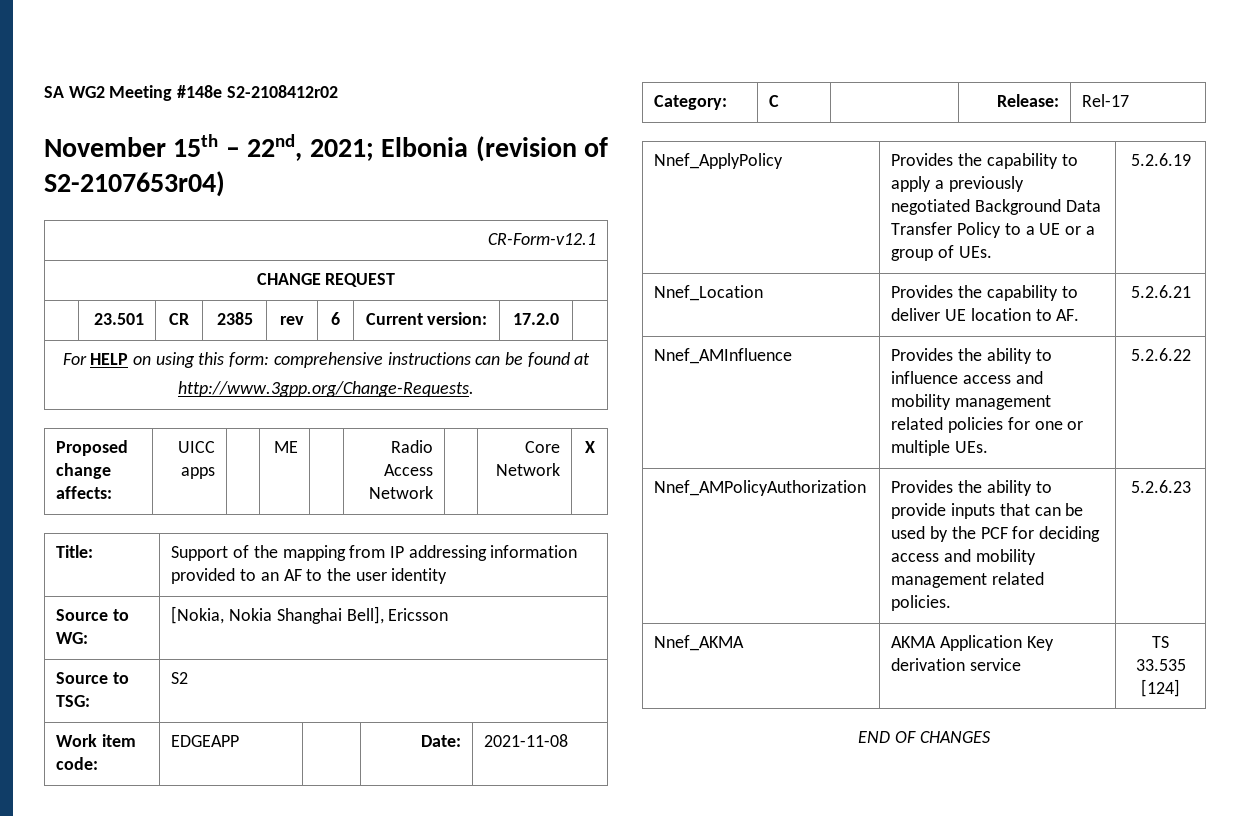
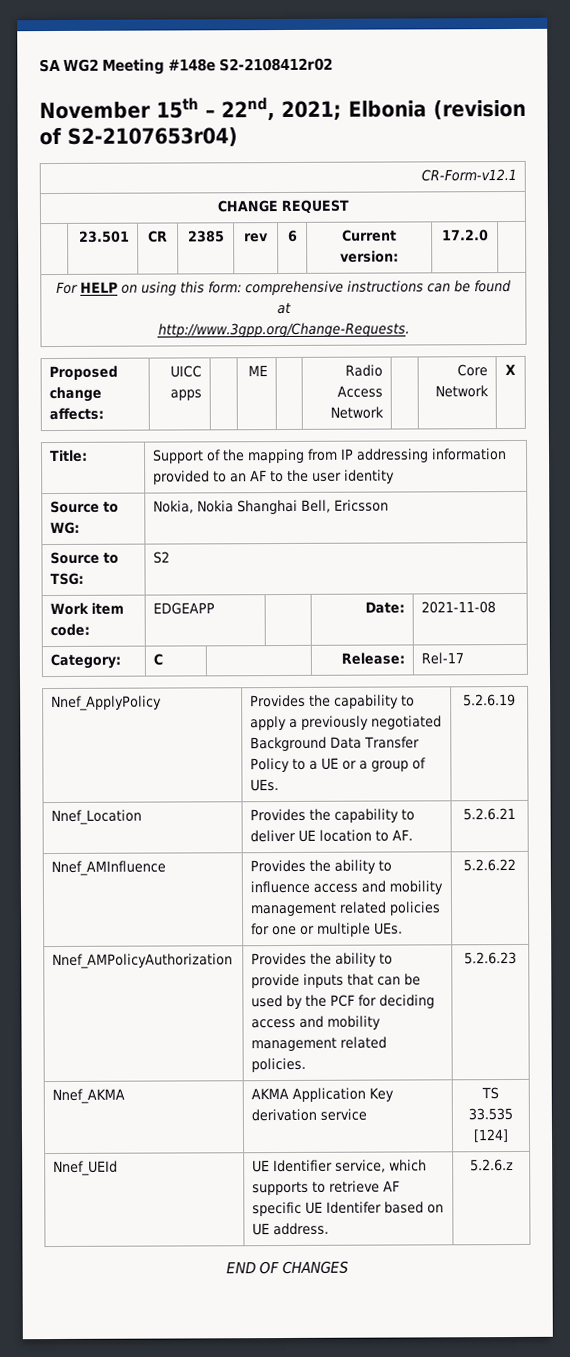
[171,606,225,624] [Nokia, -> [153,500,195,514] Nokia,
[346,606,384,624] Bell], -> [301,499,332,513] Bell,
(1180, 688) none -> [53,1160,119,1177] [252,1159,428,1173] [252,1180,401,1196] [252,1201,445,1217] [252,1222,330,1236] [469,1159,514,1172] // Nnef_UEId | UE Identifier service, which supports to retrieve AF specific UE Identifer based on UE address. | 5.2.6.z

